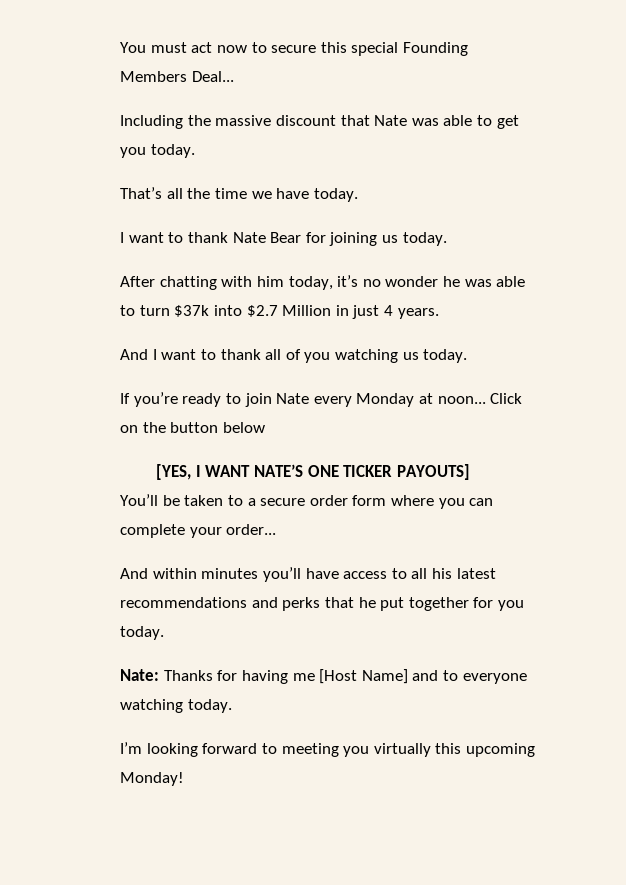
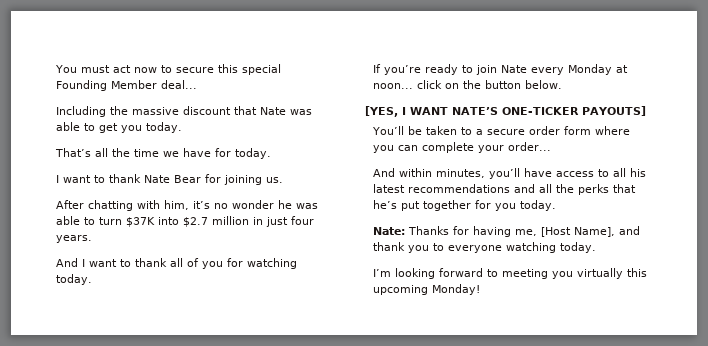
[120,71,234,82] Members Deal... -> [111,80,198,89] Member deal...
(310, 193) none -> [215,148,232,157] for
[381,232,447,246] us today. -> [266,177,284,183] us.
[257,276,333,290] him today, -> [164,200,190,210] him,
[174,305,210,317] $37k -> [126,217,156,227] $37K
[282,305,332,316] Million -> [212,216,250,225] million
[383,305,393,316] 4 -> [291,216,315,225] four
[334,349,419,363] watching us -> [227,258,298,269] for watching
[490,393,523,404] Click -> [417,80,443,89] click
[223,422,266,433] below -> [525,80,563,89] below.
[307,465,393,477] ONE TICKER -> [502,107,580,115] ONE-TICKER
[201,568,259,579] minutes -> [436,169,486,178] minutes,
(278, 602) none -> [539,184,575,193] all the
[358,597,376,608] he -> [373,200,398,209] he’s
[292,669,439,684] me [Host Name] and -> [515,226,641,237] [373,242,430,253] me, [Host Name], and thank you

